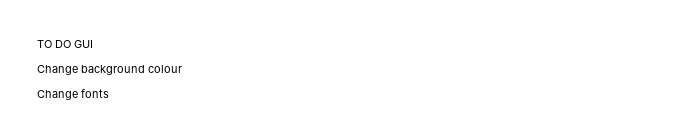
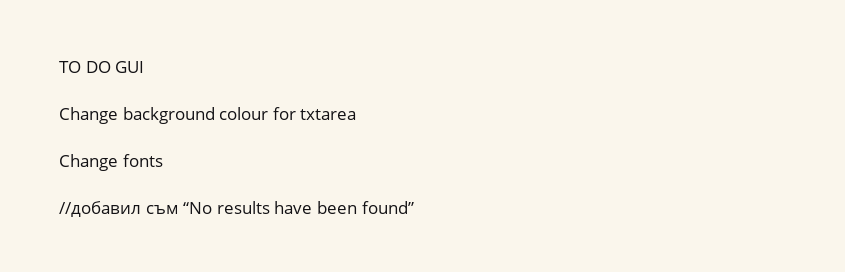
(182, 69) none -> [272,107,357,120] for txtarea
(109, 93) none -> [59,201,414,217] // //добавил съм “No results have been found”

